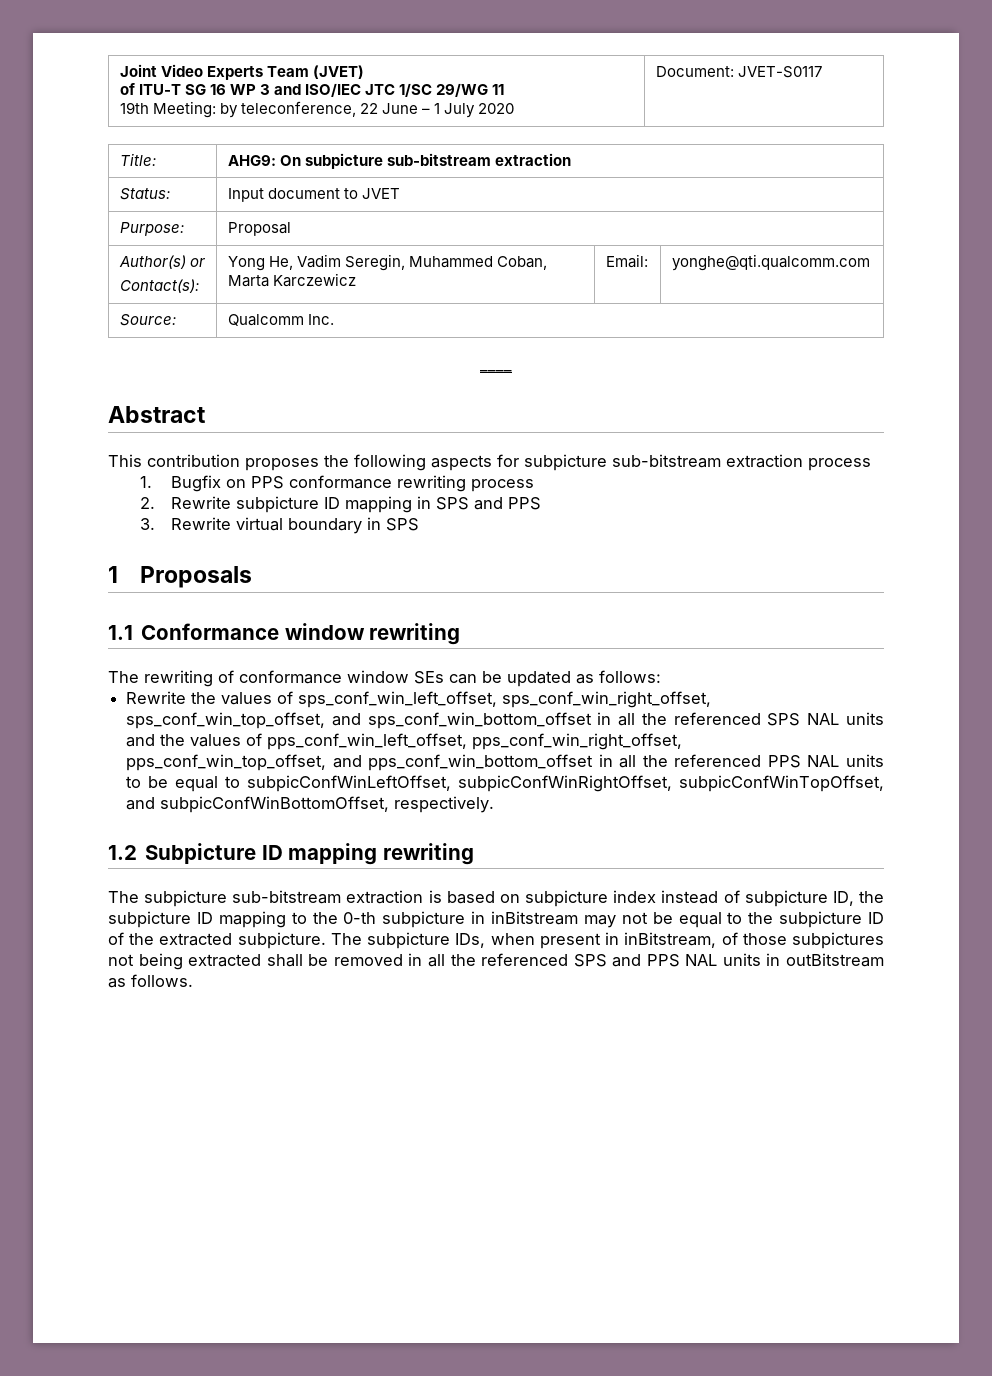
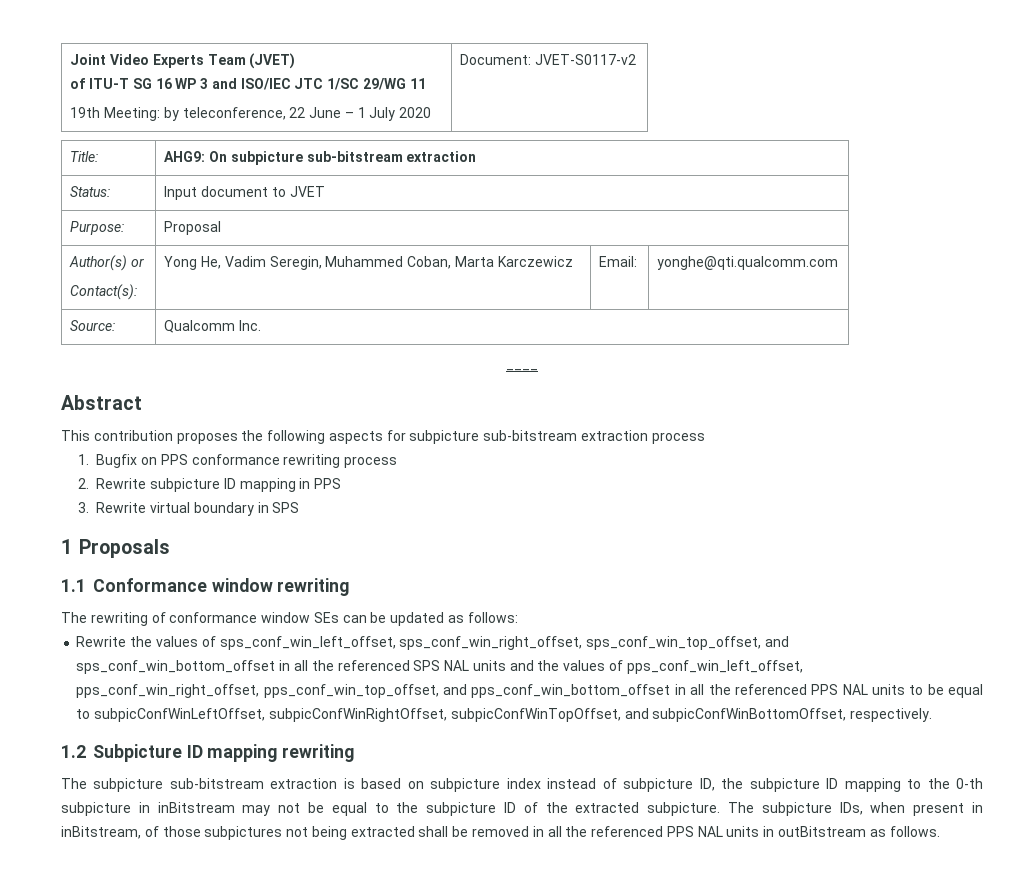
[737,66,822,78] JVET-S0117 -> [534,54,636,65] JVET-S0117-v2
[436,497,504,510] SPS and -> (311, 483) none
[573,954,642,967] SPS and -> (664, 831) none

